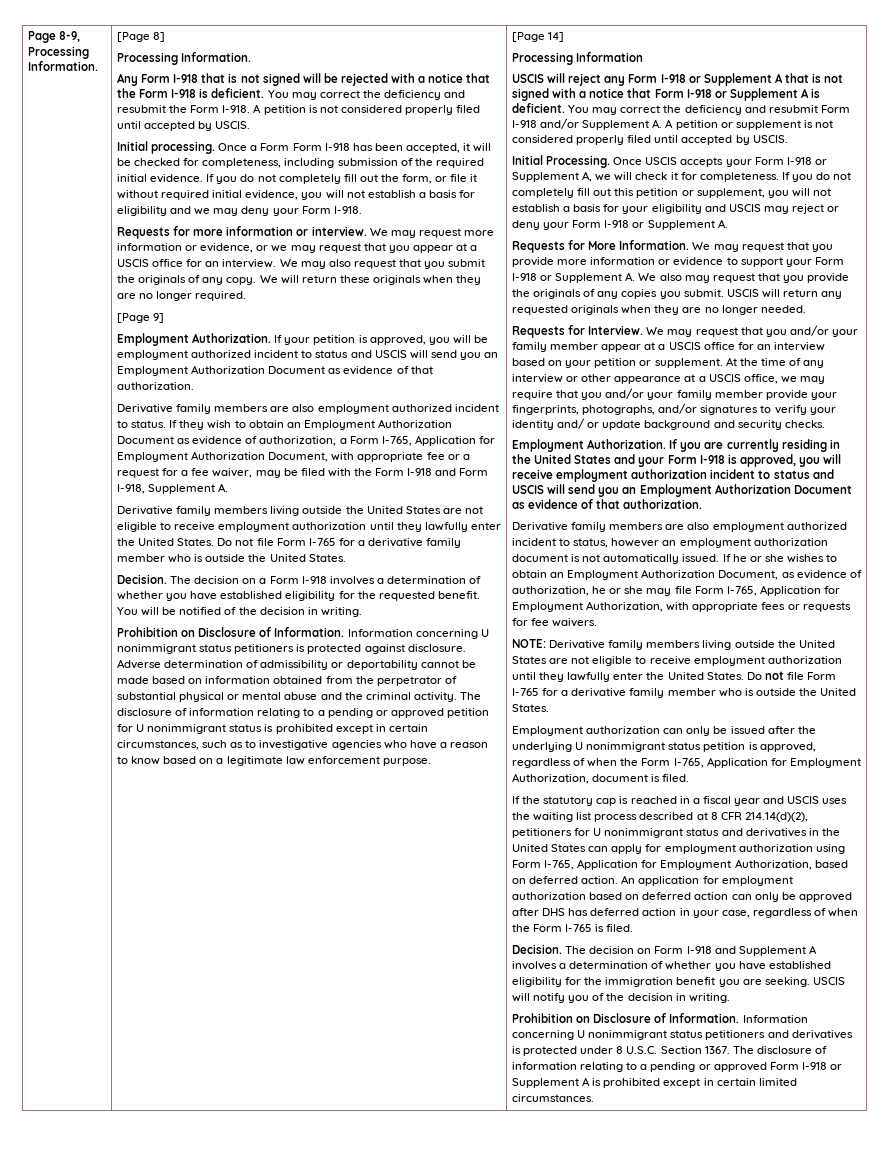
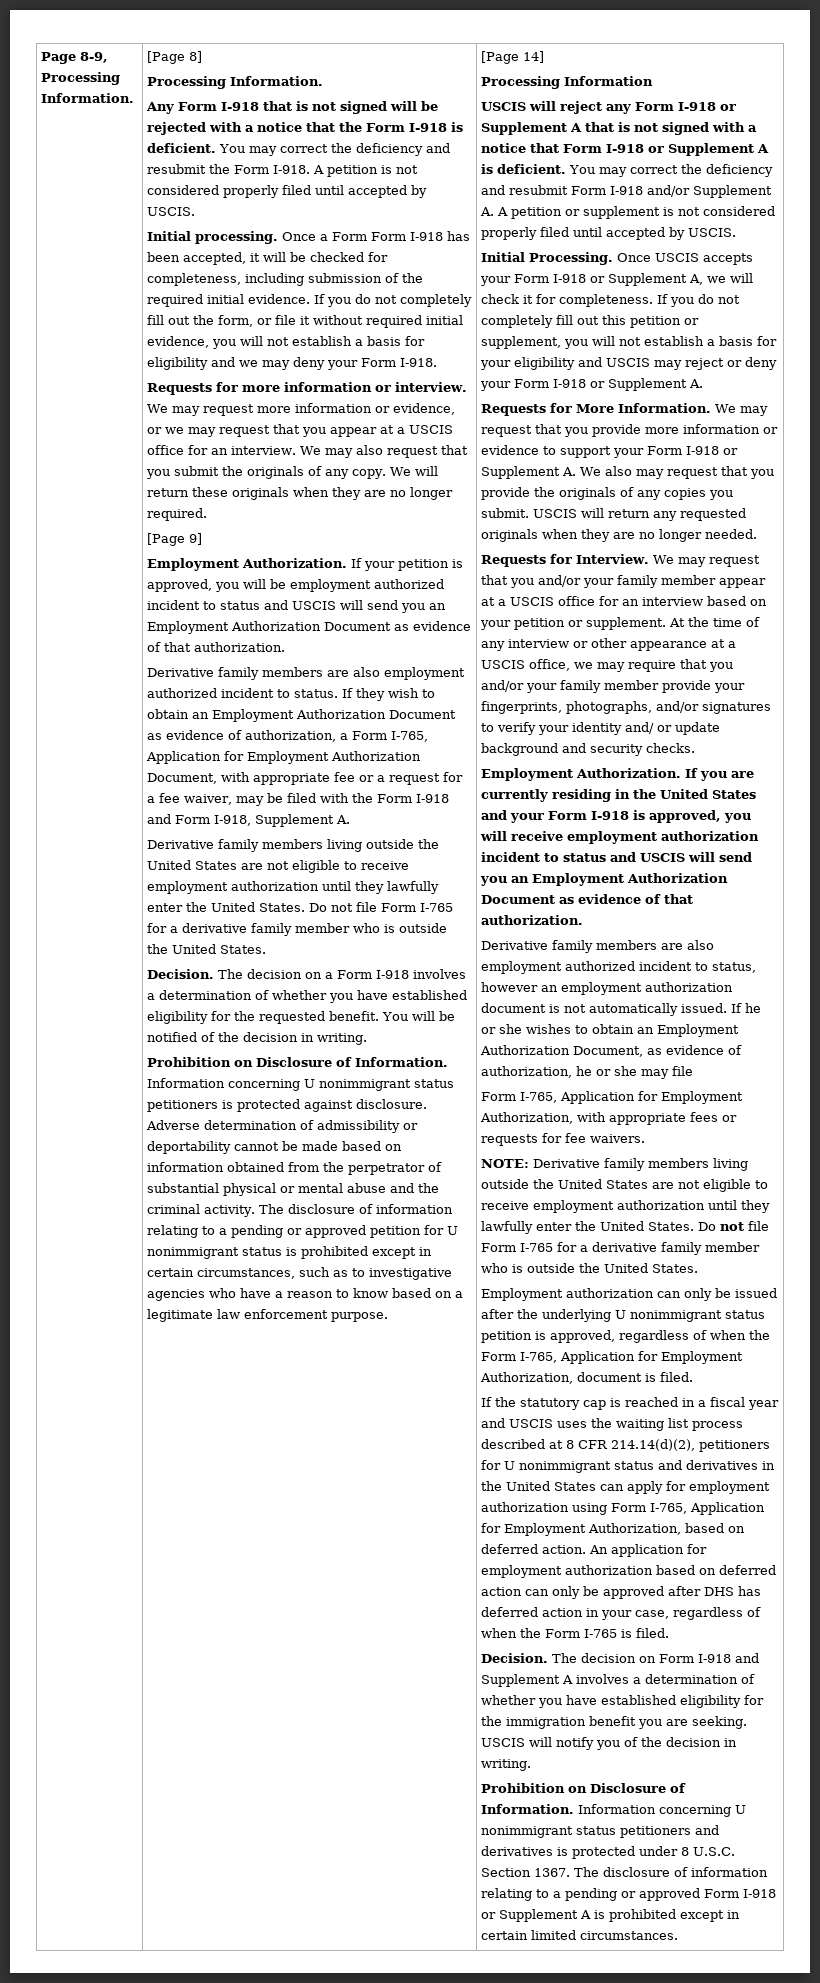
(692, 590) none -> (694, 1071) //

